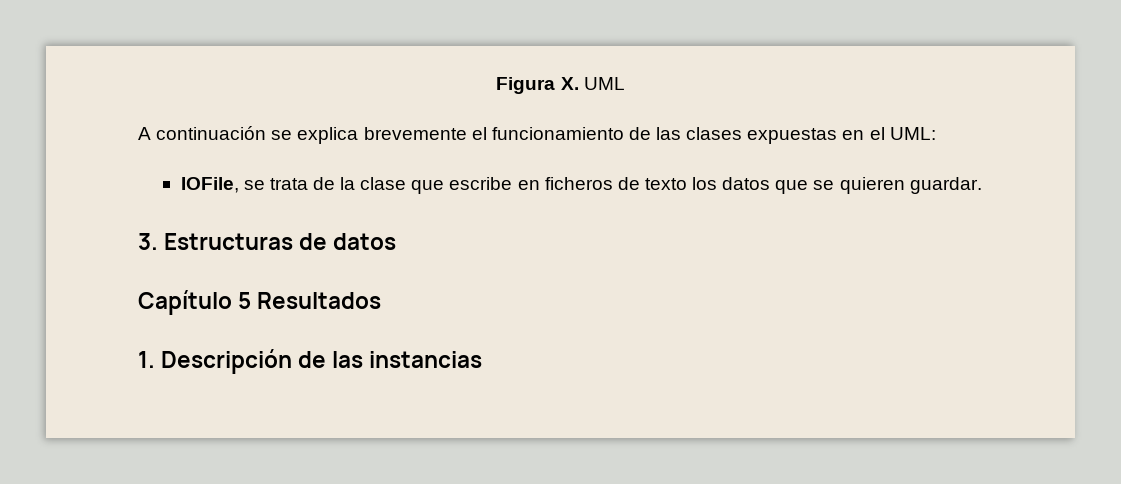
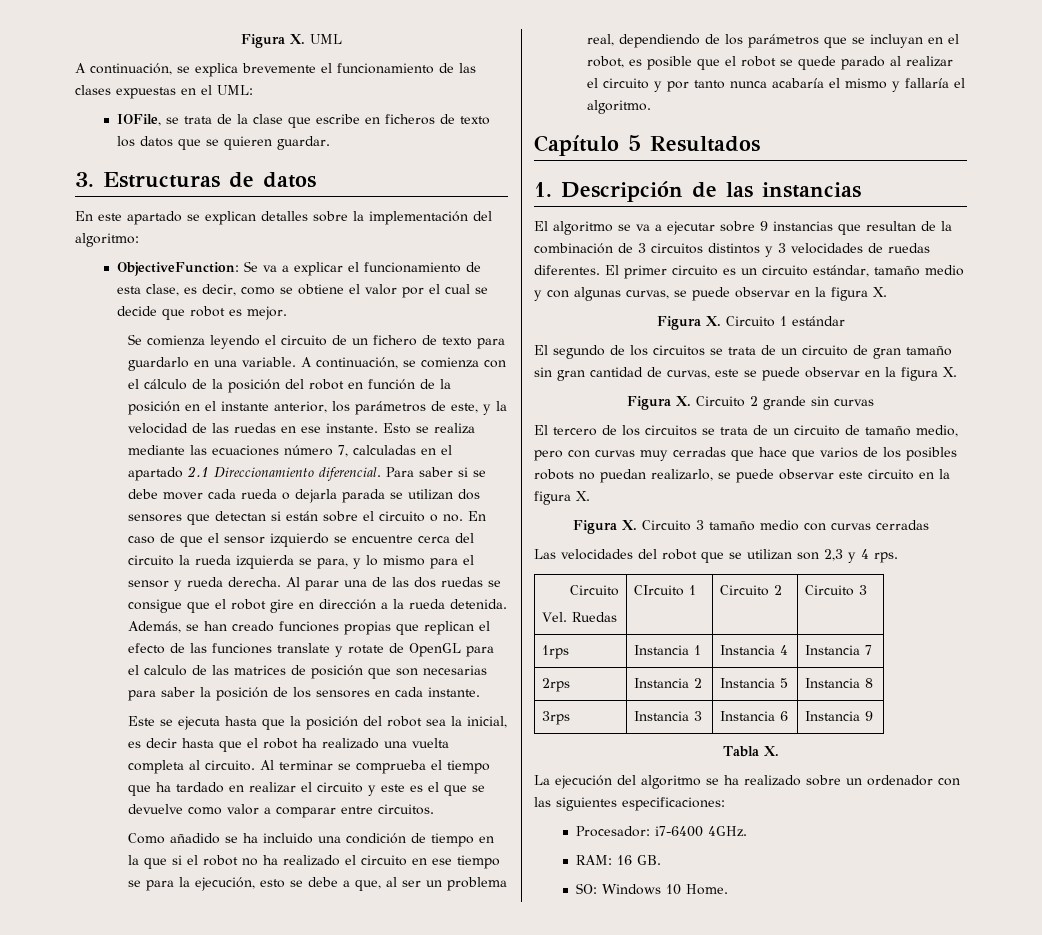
[156,126,267,140] continuación -> [90,63,172,75] continuación,
(397, 241) none -> [75,211,492,225] [75,233,139,247] [116,261,481,276] [116,284,488,298] [116,306,287,320] [128,334,506,349] [128,357,507,371] [128,379,452,393] [128,401,508,415] [128,423,476,434] [128,445,453,457] [128,466,487,481] [128,489,481,503] [128,511,487,525] [128,533,475,547] [128,555,475,569] [128,577,502,591] [128,599,508,613] [128,621,491,635] [128,643,495,657] [128,665,488,679] [128,687,481,701] [128,716,508,730] [128,738,450,752] [128,760,491,774] [128,782,486,796] [128,804,435,818] [128,833,495,847] [128,855,501,869] [128,877,508,891] [587,34,960,48] [587,56,954,70] [587,78,966,92] [587,100,652,114] // En este apartado se explican detalles sobre la implementación del algoritmo: // ObjectiveFunction: Se va a explicar el funcionamiento de esta clase, es decir, como se obtiene el valor por el cual se decide que robot es mejor. // Se comienza leyendo el circuito de un fichero de texto para guardarlo en una variable. A continuación, se comienza con el cálculo de la posición del robot en función de la posición en el instante anterior, los parámetros de este, y la velocidad de las ruedas en ese instante. Esto se realiza mediante las ecuaciones número 7, calculadas en el apartado 2.1 Direccionamiento diferencial. Para saber si se debe mover cada rueda o dejarla parada se utilizan dos sensores que detectan si están sobre el circuito o no. En caso de que el sensor izquierdo se encuentre cerca del circuito la rueda izquierda se para, y lo mismo para el sensor y rueda derecha. Al parar una de las dos ruedas se consigue que el robot gire en dirección a la rueda detenida. Además, se han creado funciones propias que replican el efecto de las funciones translate y rotate de OpenGL para el calculo de las matrices de posición que son necesarias para saber la posición de los sensores en cada instante. // Este se ejecuta hasta que la posición del robot sea la inicial, es decir hasta que el robot ha realizado una vuelta completa al circuito. Al terminar se comprueba el tiempo que ha tardado en realizar el circuito y este es el que se devuelve como valor a comparar entre circuitos. // Como añadido se ha incluido una condición de tiempo en la que si el robot no ha realizado el circuito en ese tiempo se para la ejecución, esto se debe a que, al ser un problema real, dependiendo de los parámetros que se incluyan en el robot, es posible que el robot se quede parado al realizar el circuito y por tanto nunca acabaría el mismo y fallaría el algoritmo.
(483, 359) none -> [534,221,952,235] [534,243,930,257] [534,265,964,279] [534,287,887,301] [656,316,845,330] [534,345,952,359] [534,367,957,381] [627,396,874,410] [534,425,958,437] [534,447,957,461] [534,469,950,483] [534,491,590,505] [572,520,929,534] [534,549,898,563] [569,585,619,596] [542,612,618,622] [634,585,697,596] [720,585,783,596] [805,585,868,596] [542,645,570,659] [634,645,702,655] [720,645,789,655] [805,645,873,655] [542,678,571,692] [634,678,703,688] [720,678,789,688] [805,678,874,688] [542,711,571,725] [634,711,703,721] [720,711,789,721] [805,711,874,721] [722,746,779,757] [534,775,960,789] [534,797,725,811] [575,826,747,837] [575,855,661,865] [575,883,728,895] // El algoritmo se va a ejecutar sobre 9 instancias que resultan de la combinación de 3 circuitos distintos y 3 velocidades de ruedas diferentes. El primer circuito es un circuito estándar, tamaño medio y con algunas curvas, se puede observar en la figura X. // Figura X. Circuito 1 estándar // El segundo de los circuitos se trata de un circuito de gran tamaño sin gran cantidad de curvas, este se puede observar en la figura X. // Figura X. Circuito 2 grande sin curvas // El tercero de los circuitos se trata de un circuito de tamaño medio, pero con curvas muy cerradas que hace que varios de los posibles robots no puedan realizarlo, se puede observar este circuito en la figura X. // Figura X. Circuito 3 tamaño medio con curvas cerradas // Las velocidades del robot que se utilizan son 2,3 y 4 rps. // Circuito // Vel. Ruedas | CIrcuito 1 | Circuito 2 | Circuito 3 // 1rps | Instancia 1 | Instancia 4 | Instancia 7 // 2rps | Instancia 2 | Instancia 5 | Instancia 8 // 3rps | Instancia 3 | Instancia 6 | Instancia 9 // Tabla X. // La ejecución del algoritmo se ha realizado sobre un ordenador con las siguientes especificaciones: // Procesador: i7-6400 4GHz. // RAM: 16 GB. // SO: Windows 10 Home.

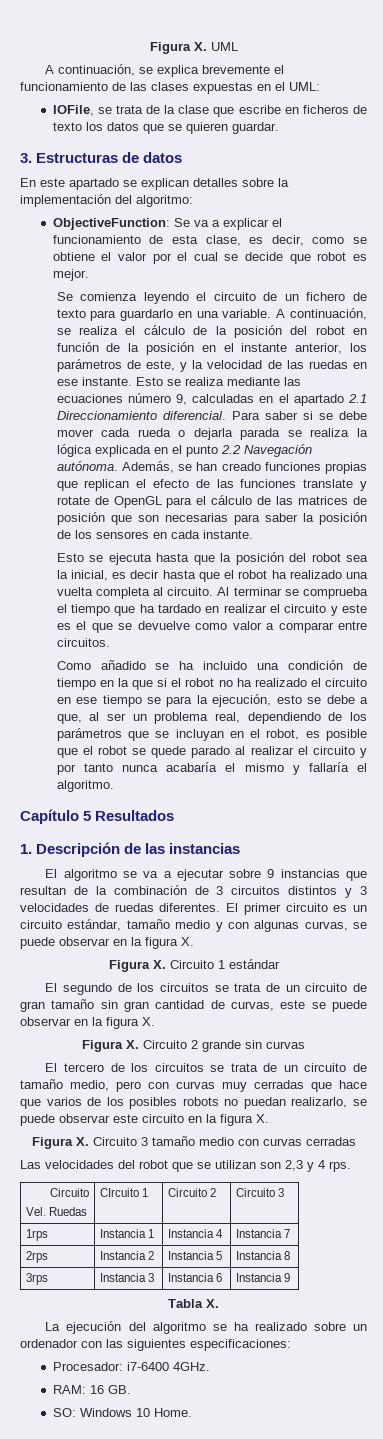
[421,357,507,368] comienza con -> [79,326,119,335] realiza
[338,445,349,457] 7, -> [176,394,188,405] 9,
[408,489,481,500] [128,511,487,525] [128,533,475,547] [128,555,475,569] [128,577,502,591] [128,599,508,613] utilizan dos sensores que detectan si están sobre el circuito o no. En caso de que el sensor izquierdo se encuentre cerca del circuito la rueda izquierda se para, y lo mismo para el sensor y rueda derecha. Al parar una de las dos ruedas se consigue que el robot gire en dirección a la rueda detenida. -> [310,428,368,437] [56,444,312,457] [56,461,118,471] realiza la lógica explicada en el punto 2.2 Navegación autónoma.
[144,665,188,676] calculo -> [211,495,253,505] cálculo
[128,716,156,726] Este -> [56,553,84,562] Esto

